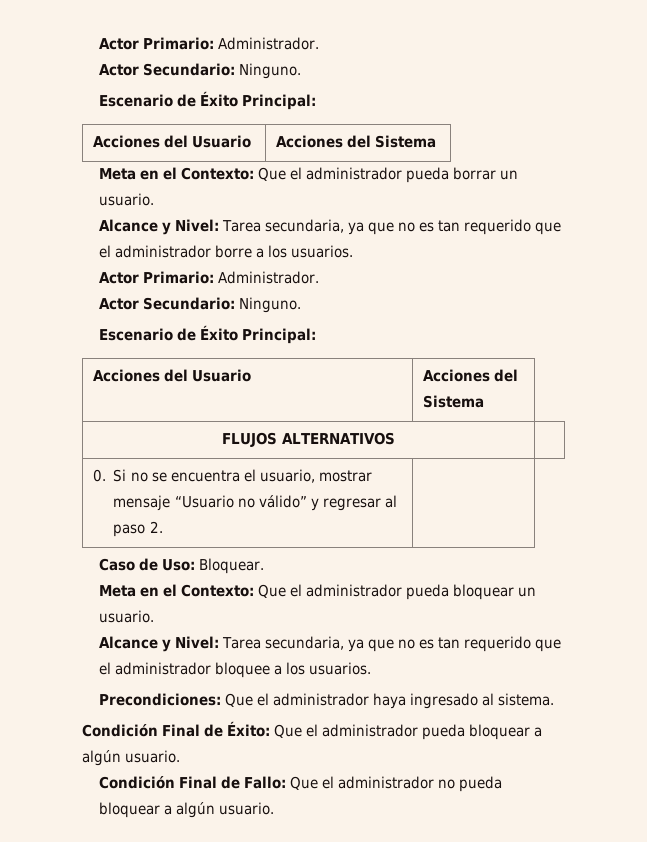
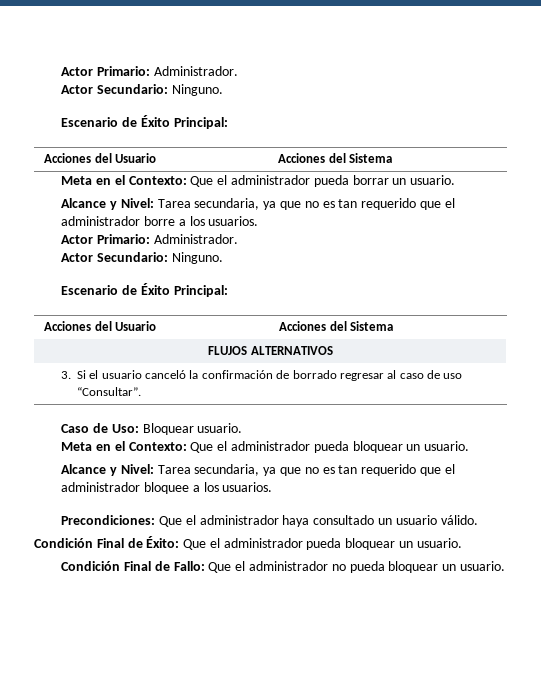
[92,469,372,483] [113,495,397,511] [113,521,163,537] | // 0. Si no se encuentra el usuario, mostrar mensaje “Usuario no válido” y regresar al paso 2. | -> [60,370,463,381] [76,387,141,396] // 3. Si el usuario canceló la confirmación de borrado regresar al caso de uso “Consultar”.
[199,558,265,574] Bloquear. -> [142,423,243,435] Bloquear usuario.
[410,693,555,709] ingresado al sistema. -> [313,515,478,525] consultado un usuario válido.
[534,727,543,737] [82,750,121,766] a algún -> [399,541,414,548] un
[163,802,215,818] a algún -> [442,564,457,571] un

